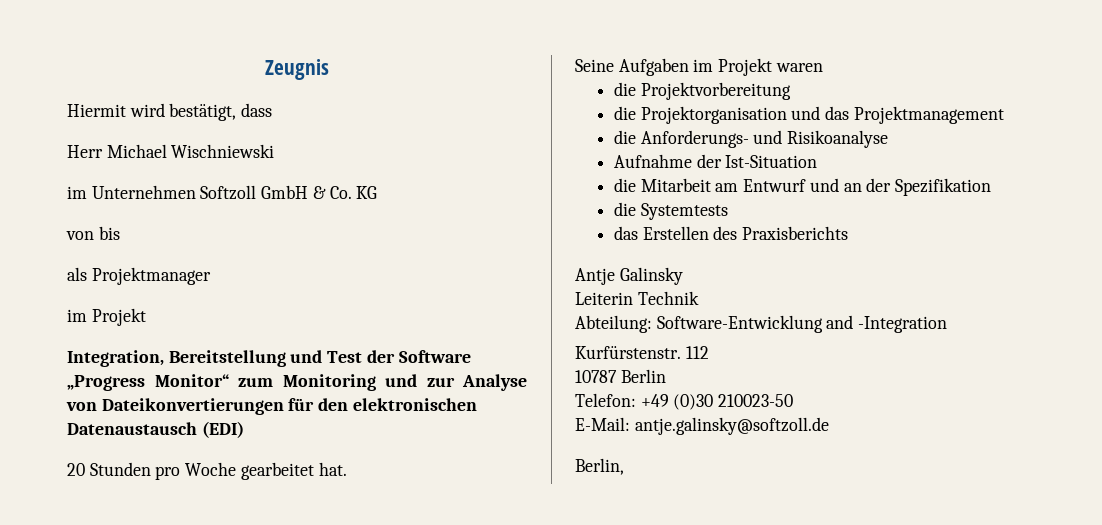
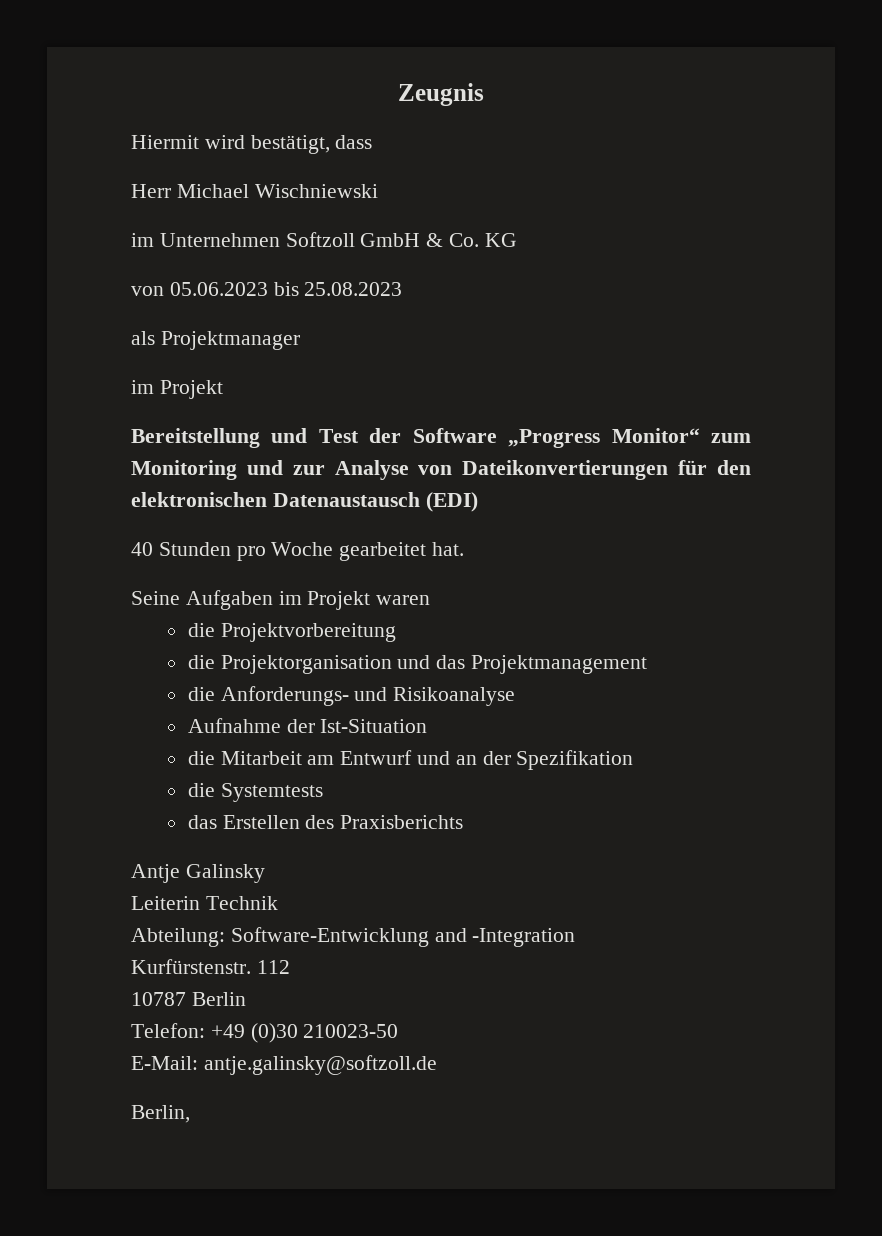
(94, 235) none -> [169,282,268,296] 05.06.2023
(120, 233) none -> [304,282,403,296] 25.08.2023
[67,350,164,367] Integration, -> (223, 389) none
[67,463,85,476] 20 -> [131,542,153,556] 40

